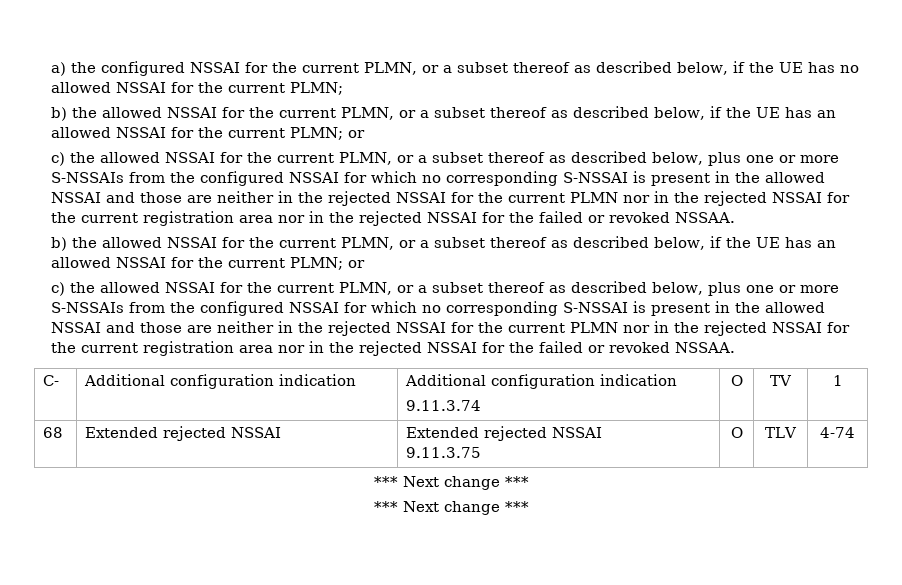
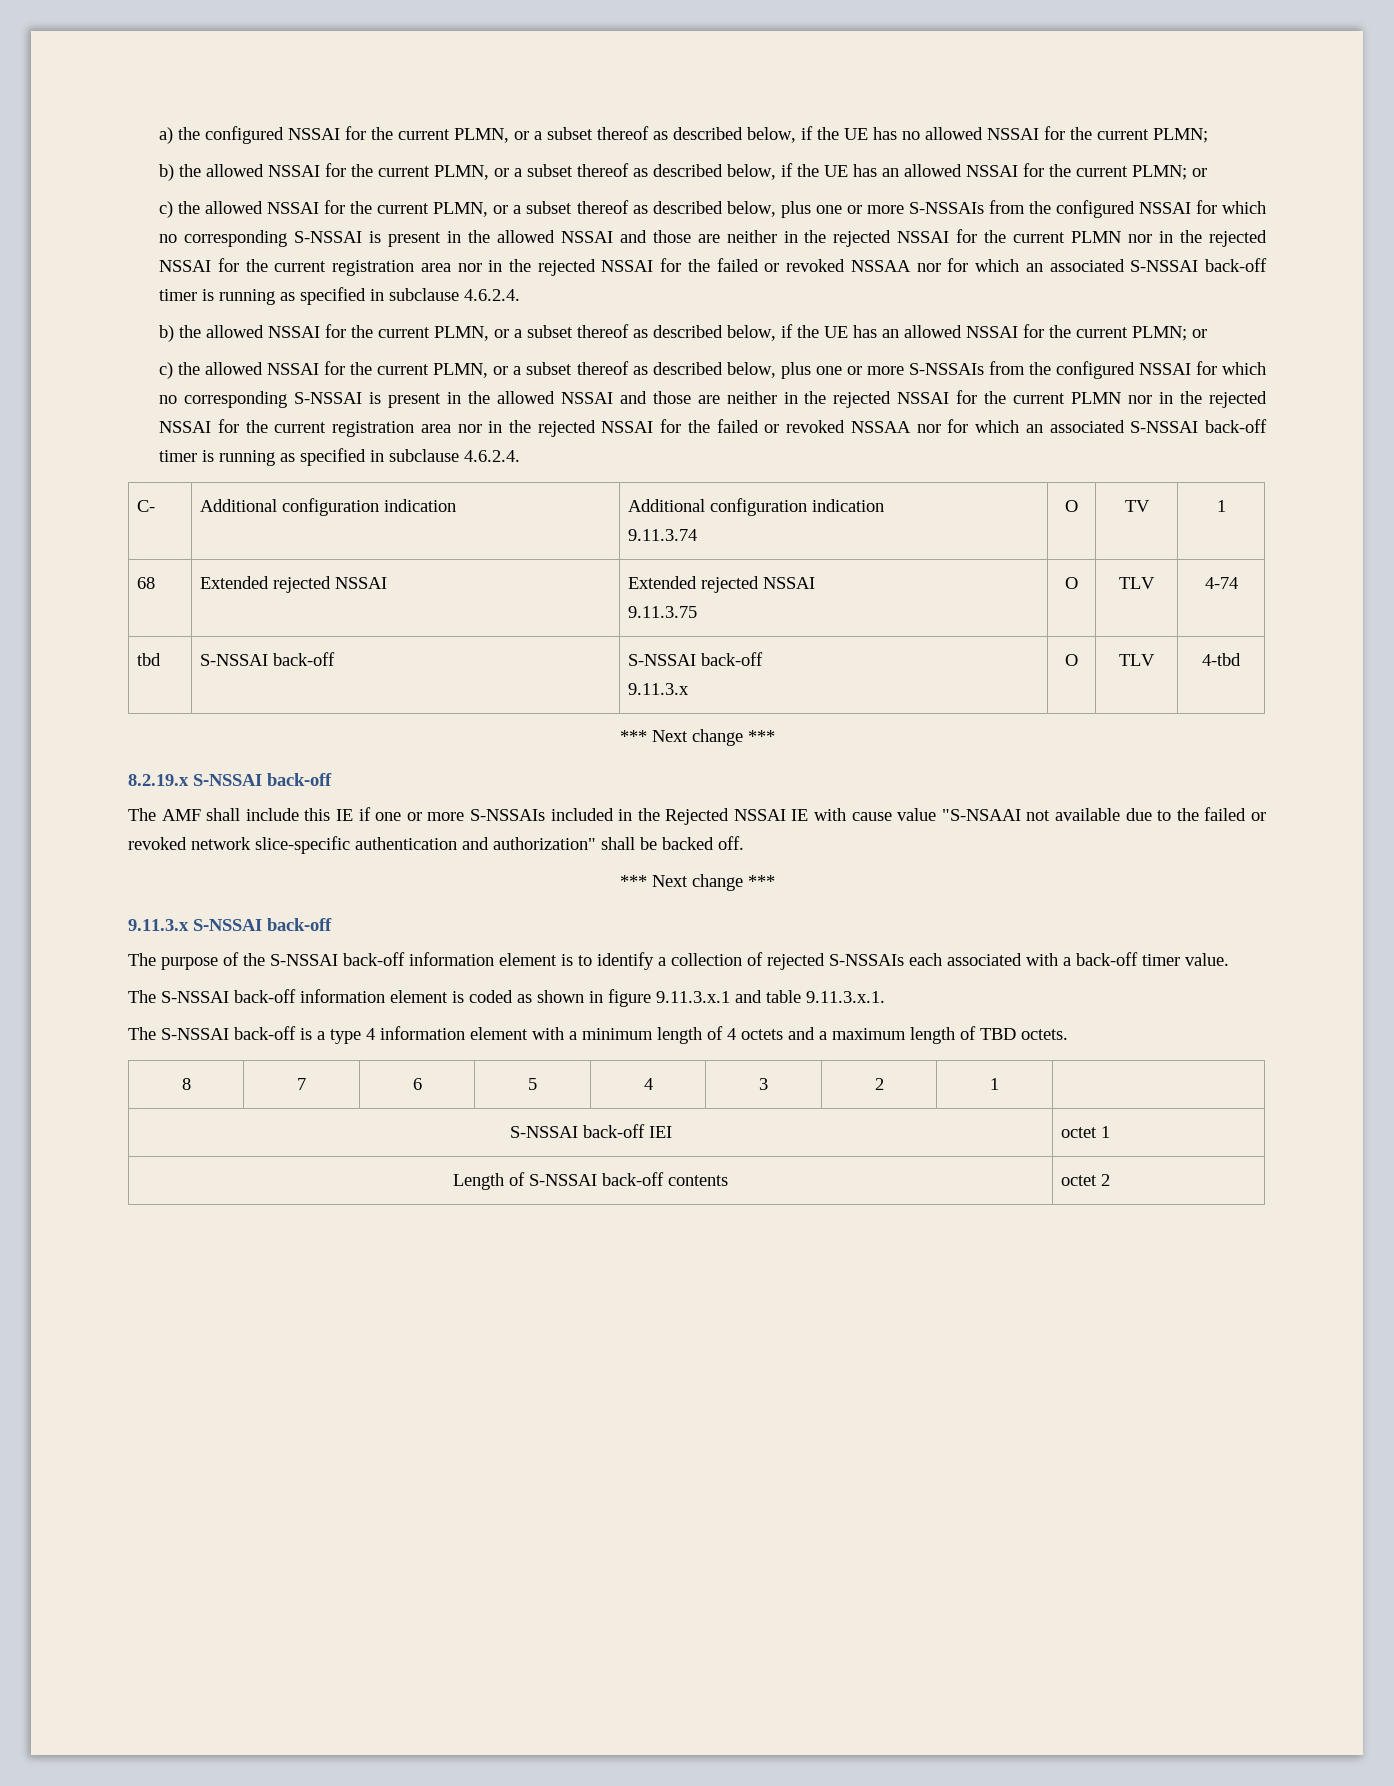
[674,212,735,223] NSSAA. -> [850,258,1268,272] [159,287,521,305] NSSAA nor for which an associated S-NSSAI back-off timer is running as specified in subclause 4.6.2.4.
[674,342,735,353] NSSAA. -> [850,419,1268,433] [159,448,521,466] NSSAA nor for which an associated S-NSSAI back-off timer is running as specified in subclause 4.6.2.4.
[373,476,529,490] [373,501,529,515] // *** Next change *** // *** Next change *** -> [136,653,161,666] [199,652,335,666] [627,652,763,666] [627,683,689,695] [1065,654,1078,666] [1119,654,1155,666] [1202,653,1241,666] [619,729,775,746] [128,773,332,786] [128,807,1267,825] [128,836,744,854] [619,874,775,891] [128,918,332,931] [128,952,1229,970] [128,989,885,1007] [128,1026,1068,1044] [181,1078,191,1090] [297,1078,306,1090] [412,1078,422,1090] [528,1078,537,1090] [643,1078,653,1090] [759,1078,768,1090] [874,1078,884,1090] [990,1078,999,1090] [509,1124,672,1138] [1060,1126,1110,1138] [453,1172,728,1190] [1060,1174,1110,1186] // tbd | S-NSSAI back-off | S-NSSAI back-off // 9.11.3.x | O | TLV | 4-tbd // *** Next change *** // 8.2.19.x S-NSSAI back-off // The AMF shall include this IE if one or more S-NSSAIs included in the Rejected NSSAI IE with cause value "S-NSAAI not available due to the failed or revoked network slice-specific authentication and authorization" shall be backed off. // *** Next change *** // 9.11.3.x S-NSSAI back-off // The purpose of the S-NSSAI back-off information element is to identify a collection of rejected S-NSSAIs each associated with a back-off timer value. // The S-NSSAI back-off information element is coded as shown in figure 9.11.3.x.1 and table 9.11.3.x.1. // The S-NSSAI back-off is a type 4 information element with a minimum length of 4 octets and a maximum length of TBD octets. // 8 | 7 | 6 | 5 | 4 | 3 | 2 | 1 | // S-NSSAI back-off IEI | octet 1 // Length of S-NSSAI back-off contents | octet 2

